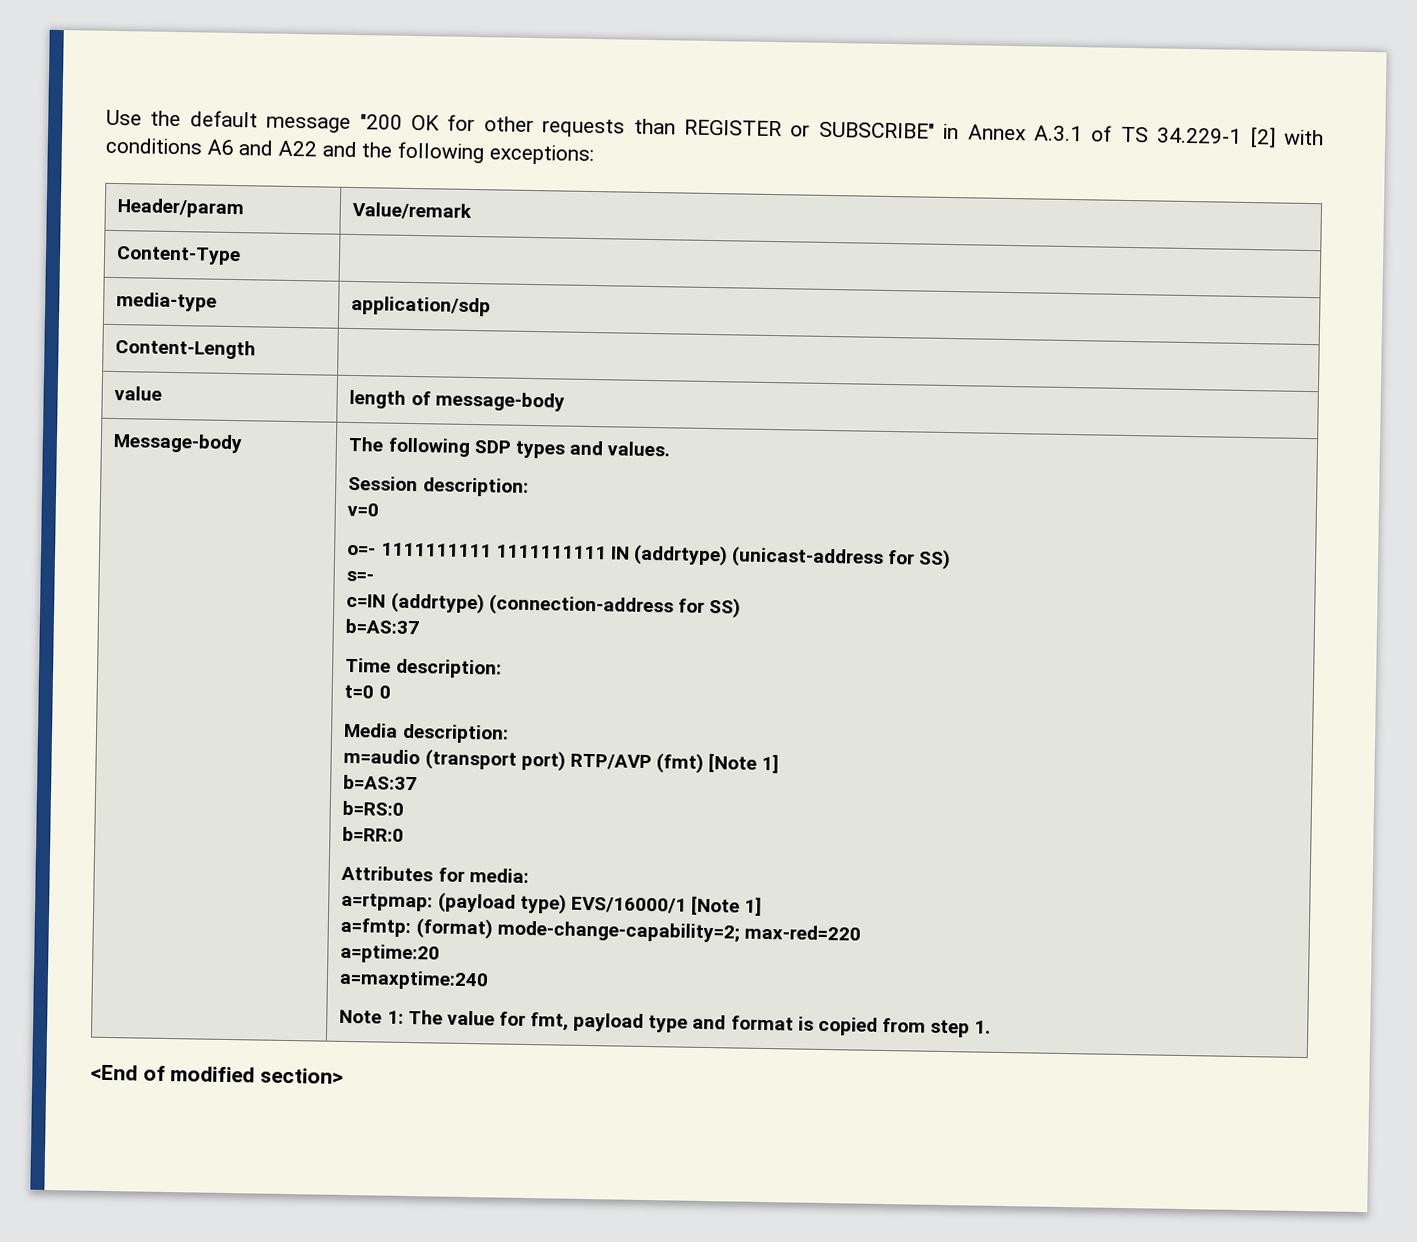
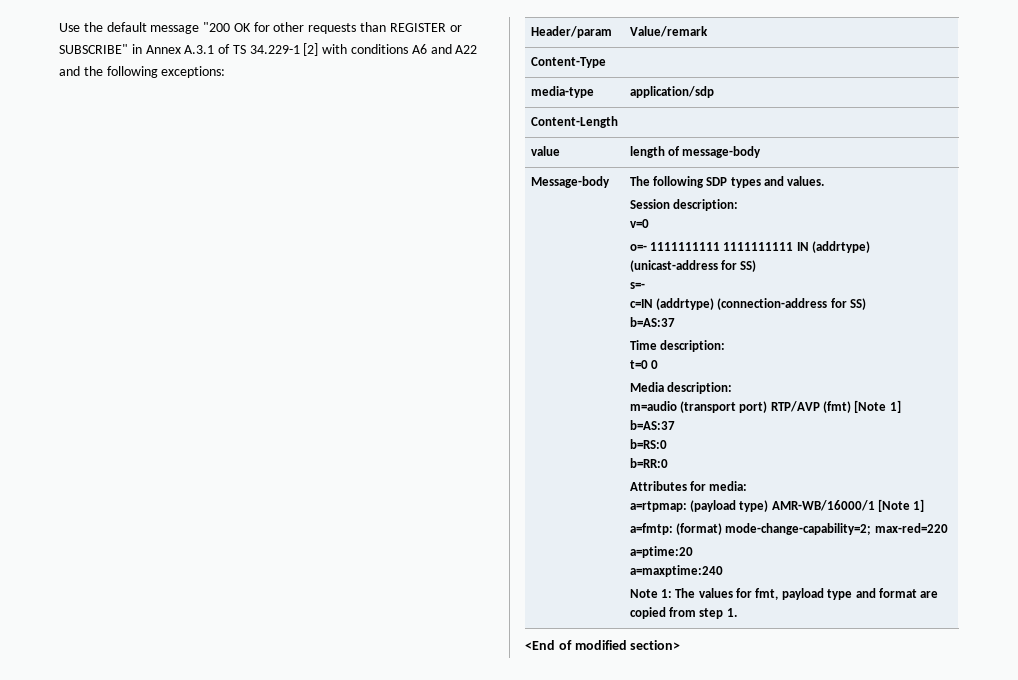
[570,896,687,914] EVS/16000/1 -> [771,500,875,511] AMR-WB/16000/1
[446,1010,495,1026] value -> [698,588,733,598] values
[797,1016,814,1031] is -> [920,591,939,598] are

